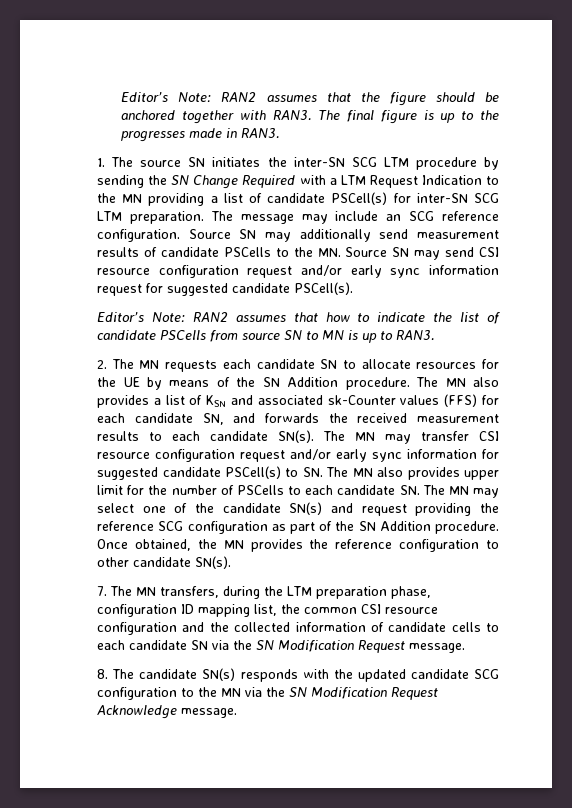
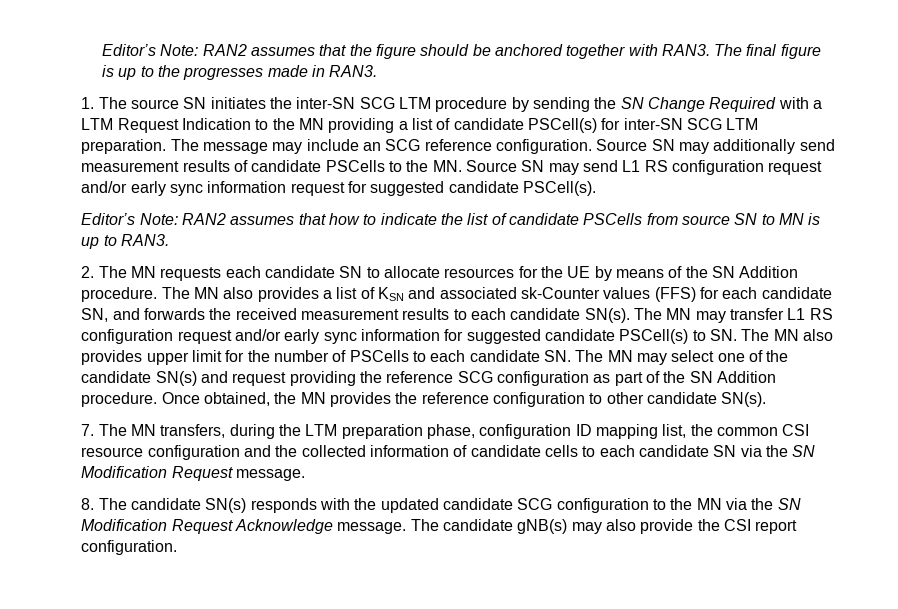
[478,247,499,257] [97,268,151,275] CSI resource -> [622,160,668,172] L1 RS
[478,431,499,441] [97,452,151,459] CSI resource -> [787,308,833,320] L1 RS
(238, 713) none -> [410,519,798,534] [81,540,178,555] The candidate gNB(s) may also provide the CSI report configuration.

